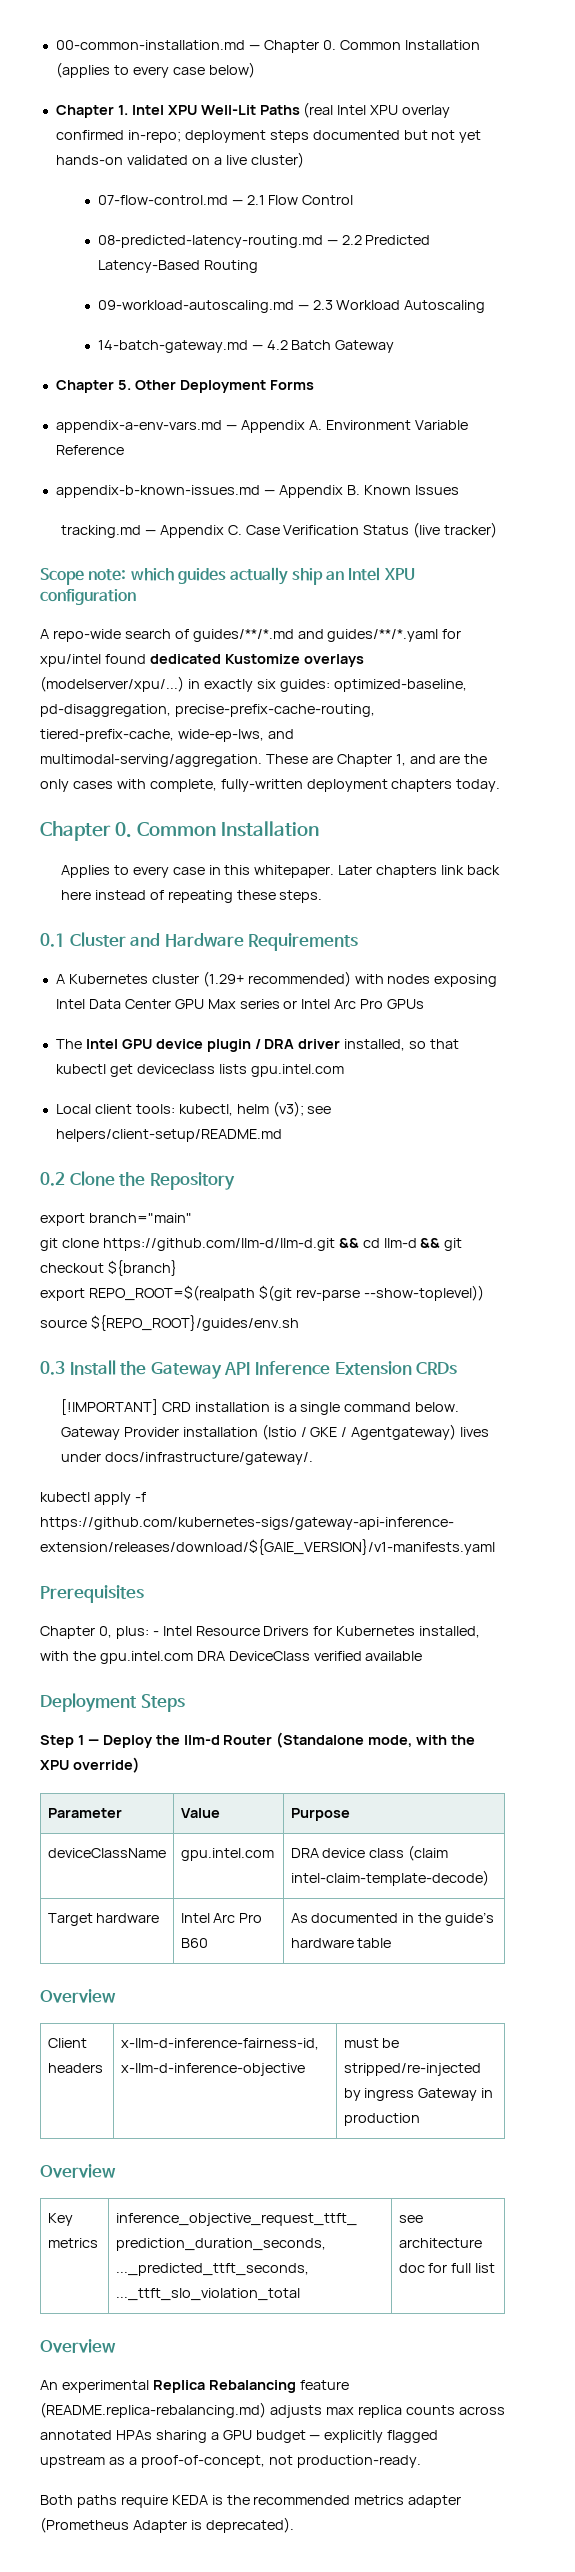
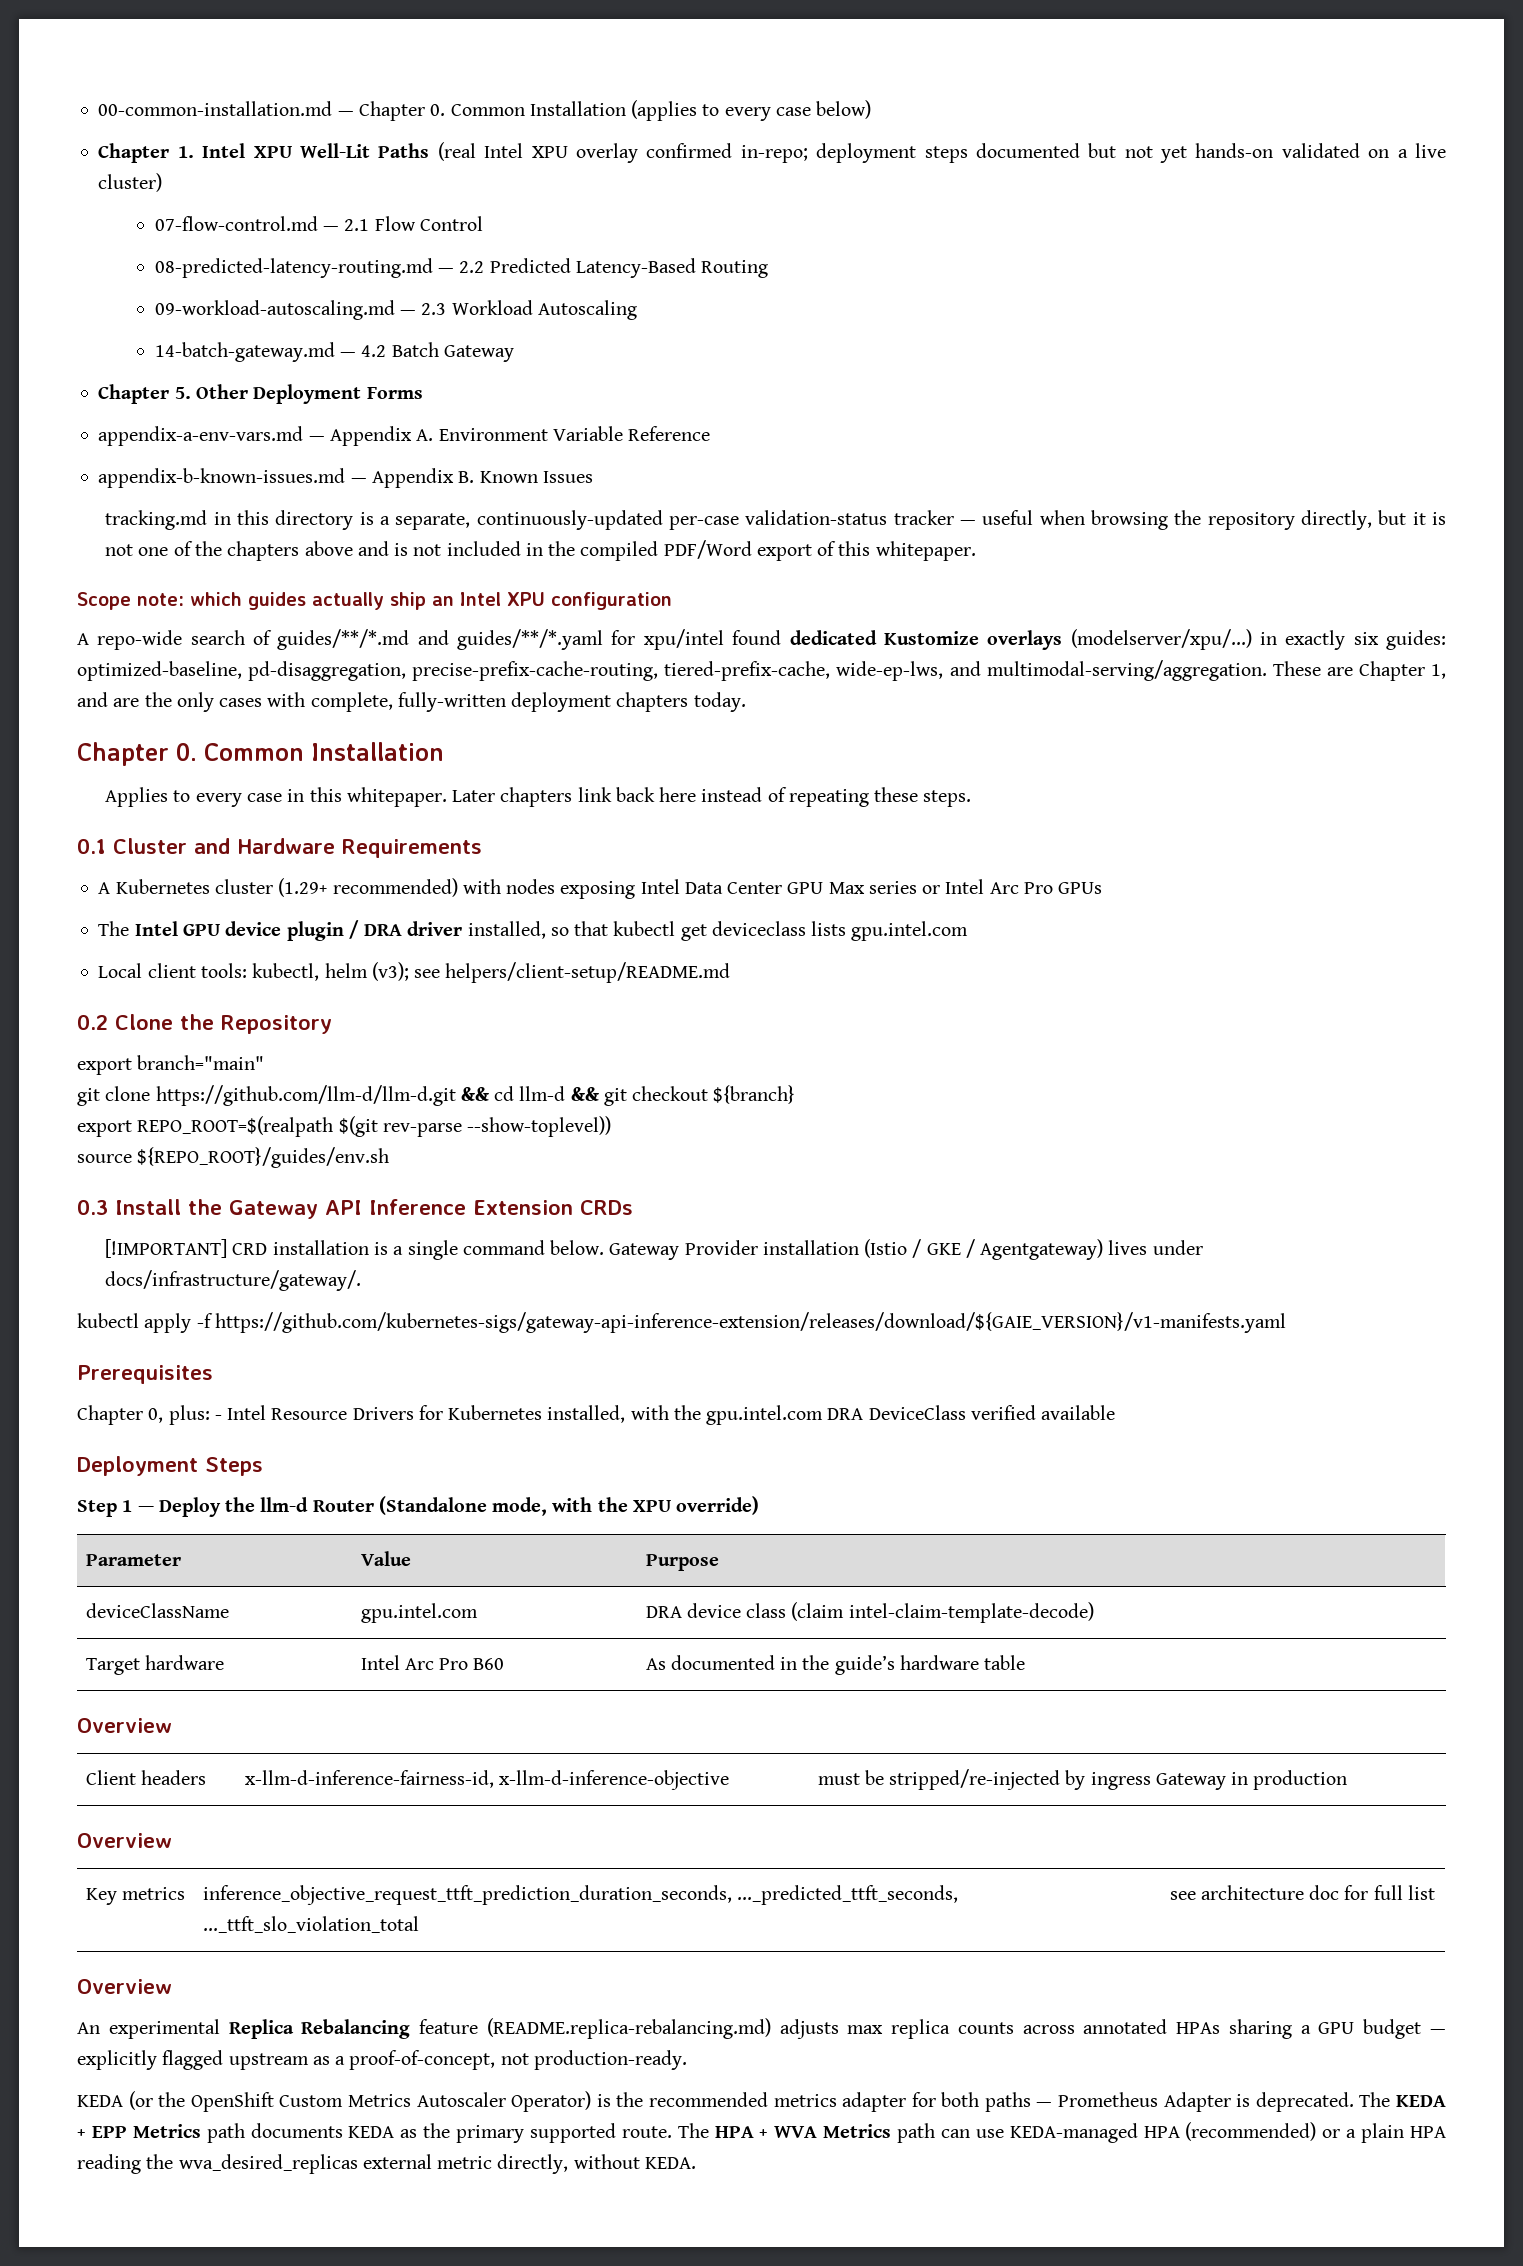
[144,522,498,538] — Appendix C. Case Verification Status (live tracker) -> [213,510,1447,530] [105,540,976,561] in this directory is a separate, continuously-updated per-case validation-status tracker — useful when browsing the repository directly, but it is not one of the chapters above and is not included in the compiled PDF/Word export of this whitepaper.
[40,2495,208,2508] Both paths require KEDA -> [77,2091,592,2112] KEDA (or the OpenShift Custom Metrics Autoscaler Operator)
[40,2517,294,2533] (Prometheus Adapter is deprecated). -> [911,2092,1446,2112] [77,2122,1447,2143] [77,2154,696,2174] for both paths — Prometheus Adapter is deprecated. The KEDA + EPP Metrics path documents KEDA as the primary supported route. The HPA + WVA Metrics path can use KEDA-managed HPA (recommended) or a plain HPA reading the wva_desired_replicas external metric directly, without KEDA.

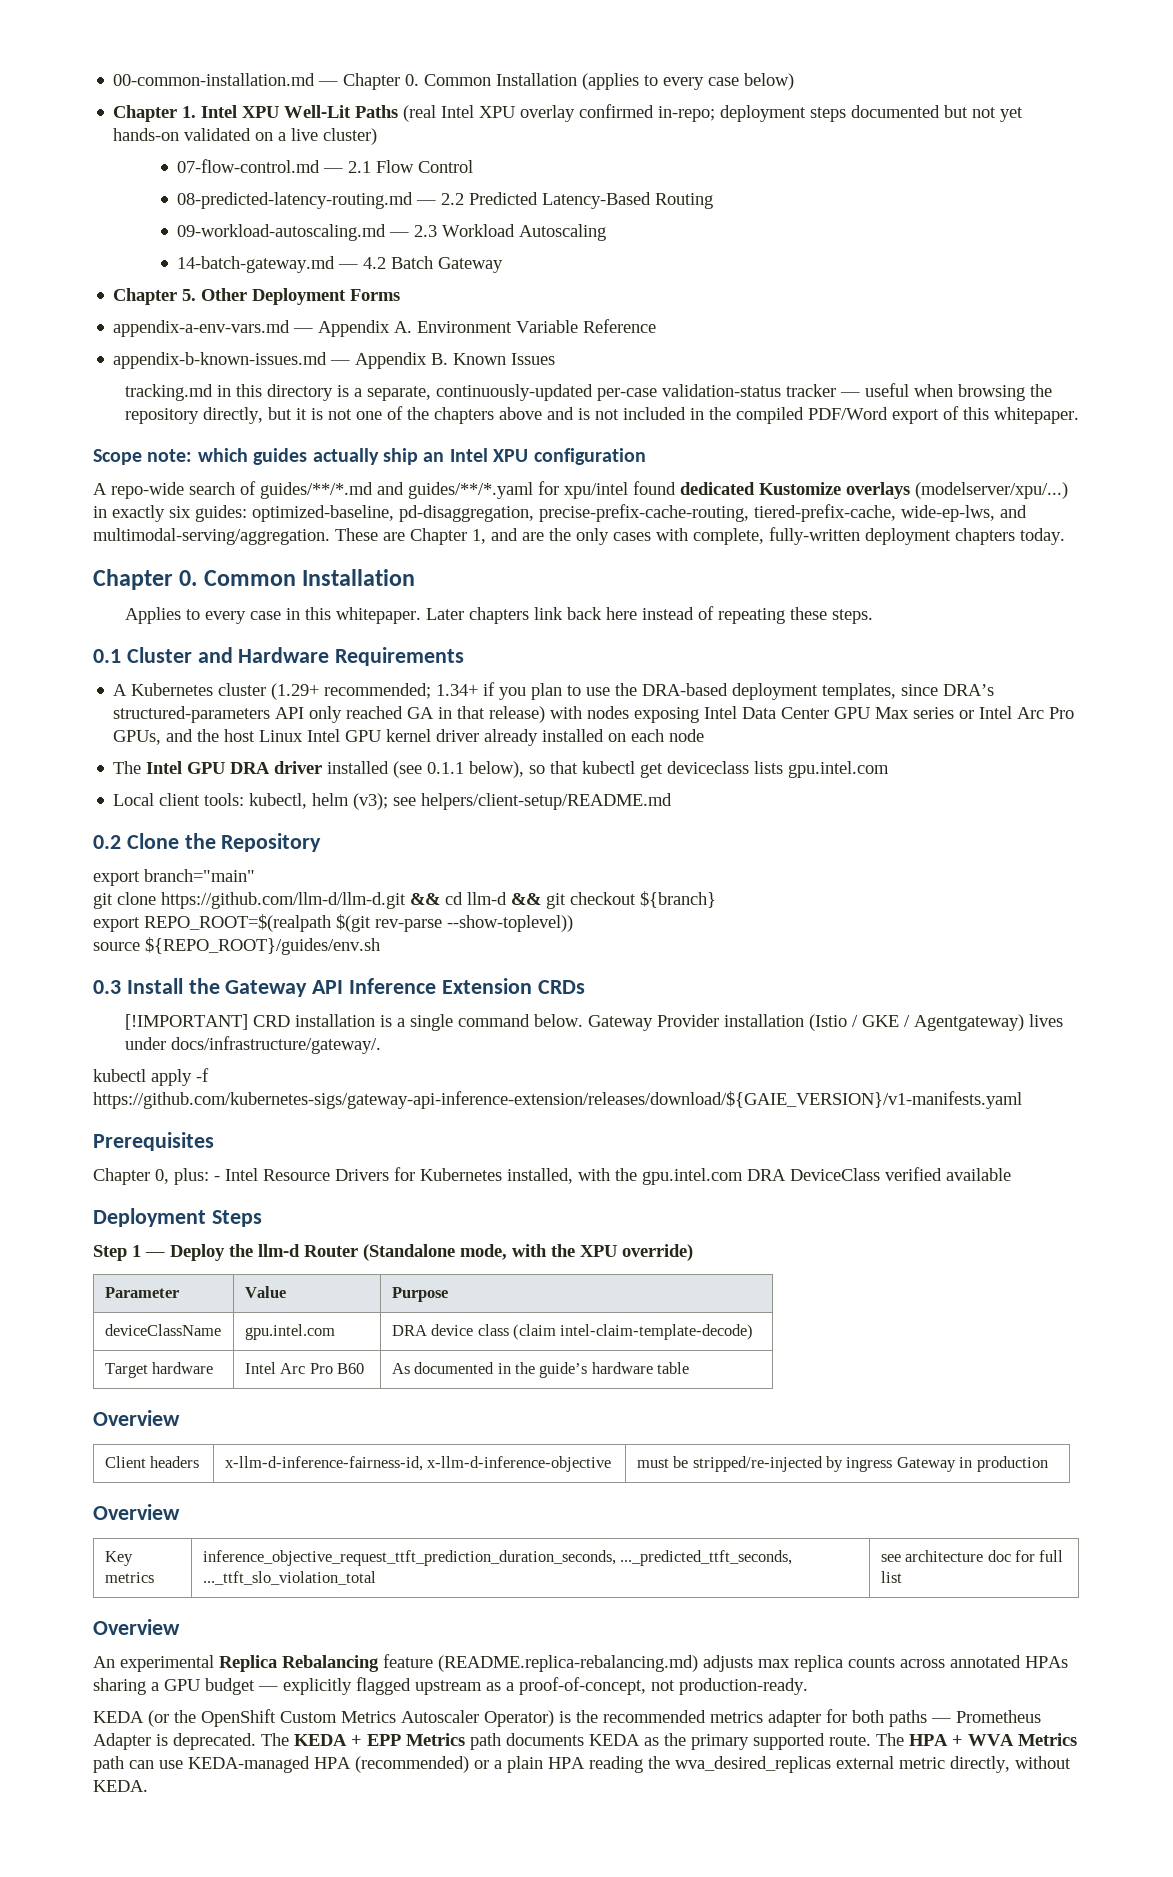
[332,878,458,897] recommended) -> [324,682,995,700] [113,706,546,723] recommended; 1.34+ if you plan to use the DRA-based deployment templates, since DRA’s structured-parameters API only reached GA in that release)
[1058,882,1103,894] [98,920,546,941] GPUs // The Intel GPU device plugin / DRA driver installed, -> [113,729,705,746] [113,761,525,778] GPUs, and the host Linux Intel GPU kernel driver already installed on each node // The Intel GPU DRA driver installed (see 0.1.1 below),

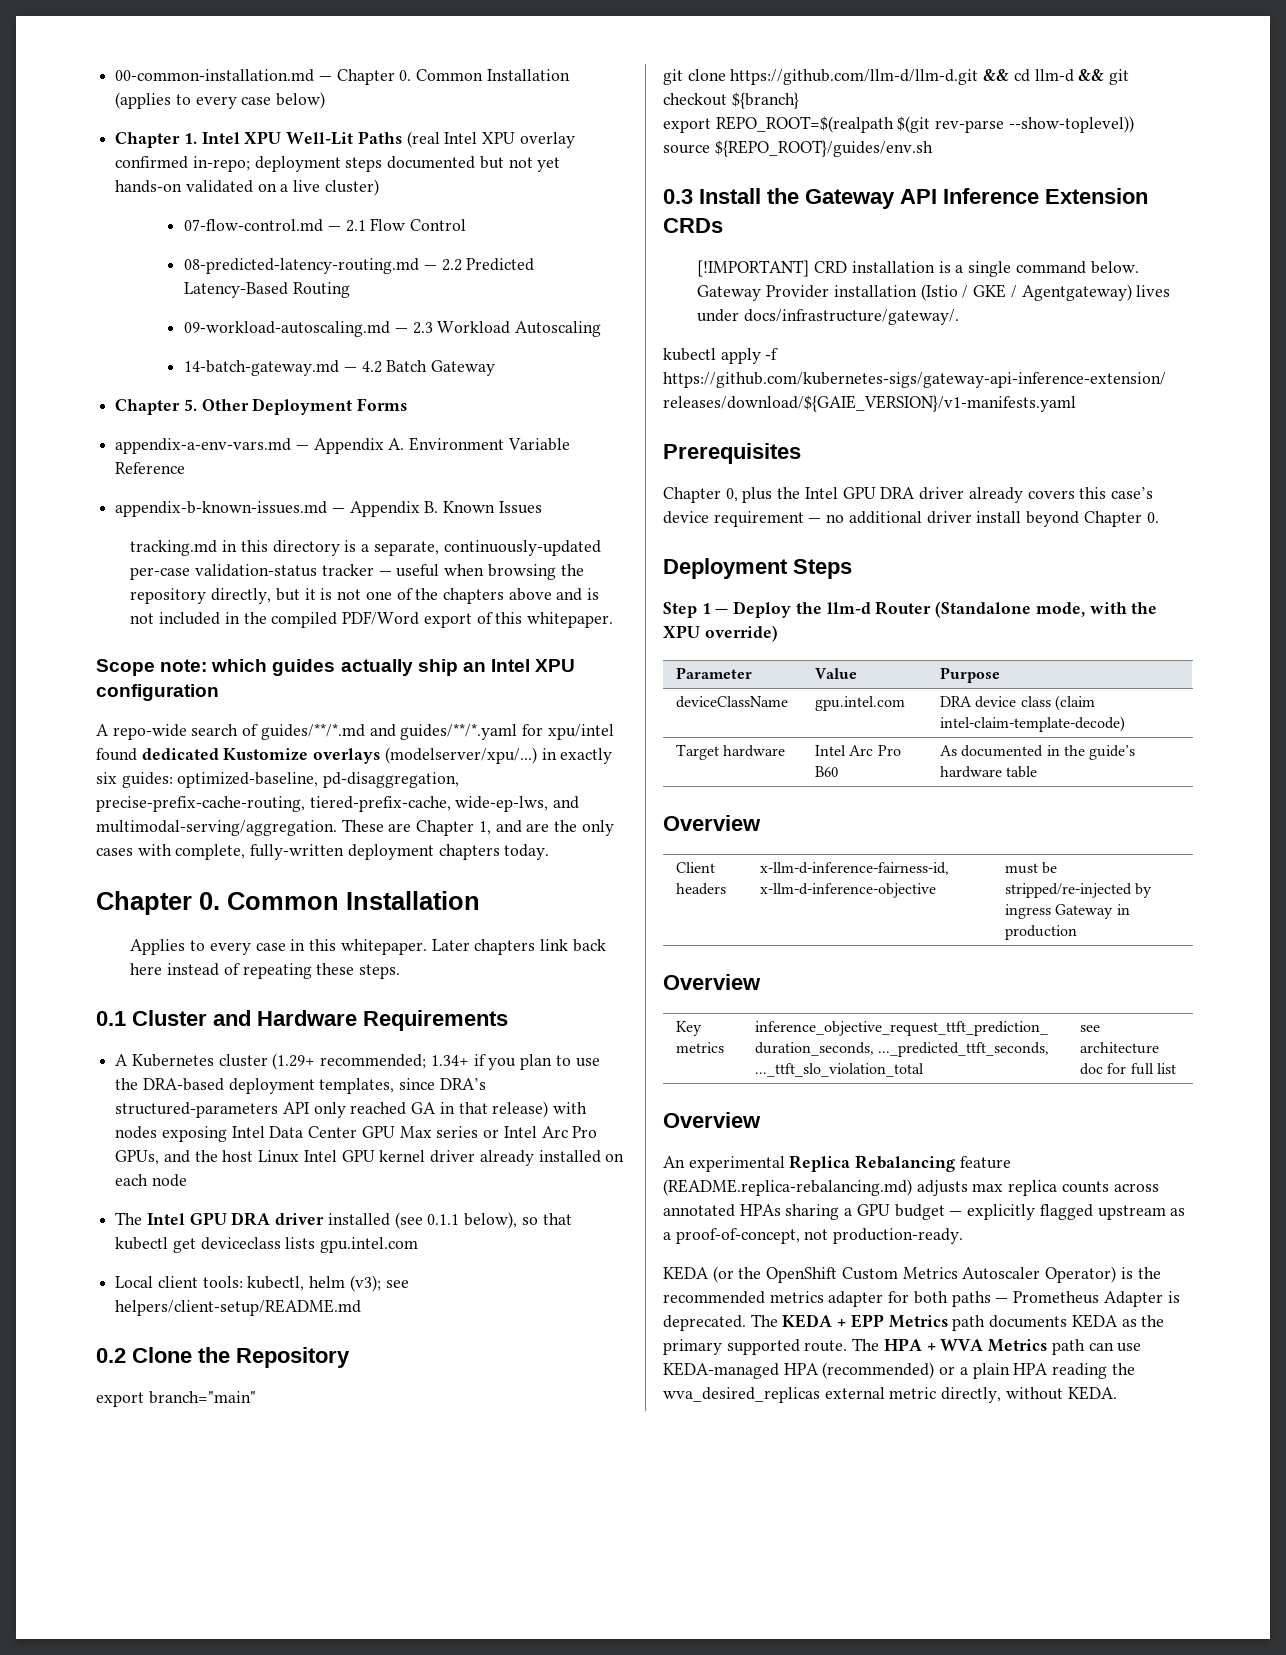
[174,1167,1011,1185] plus: - Intel Resource Drivers for Kubernetes installed, with the gpu.intel.com DRA DeviceClass verified available -> [742,487,1153,503] [663,511,1159,527] plus the Intel GPU DRA driver already covers this case’s device requirement — no additional driver install beyond Chapter 0.

